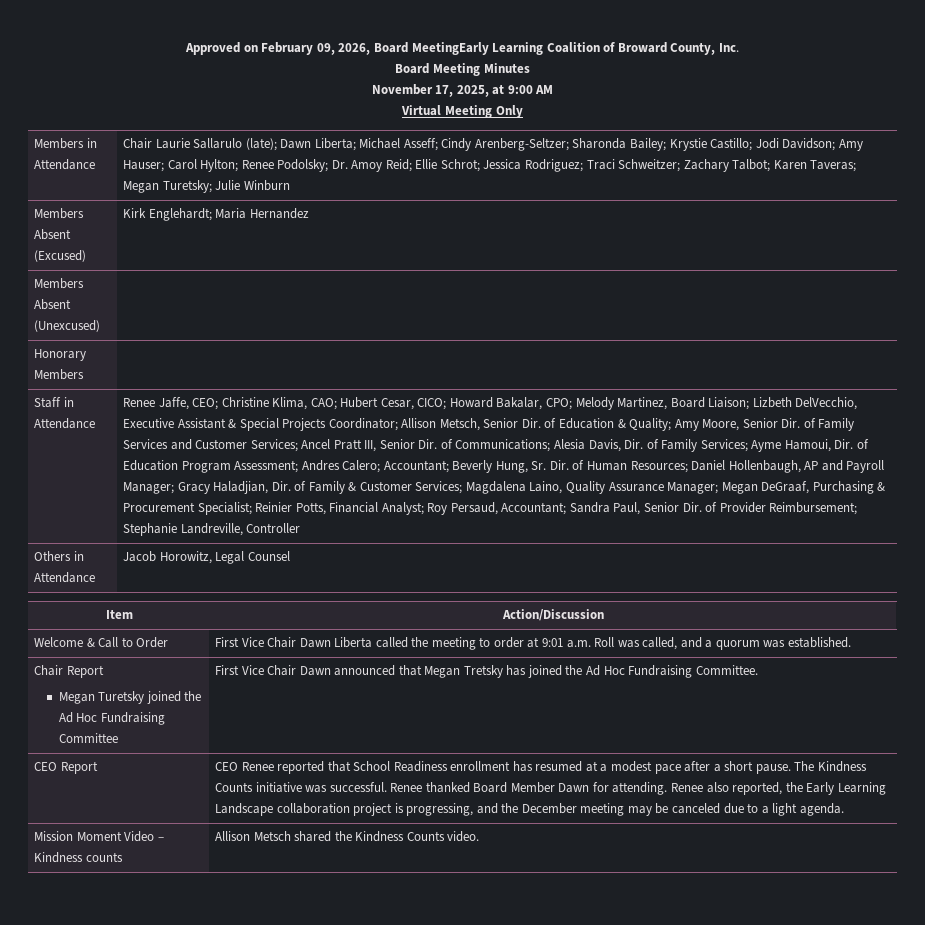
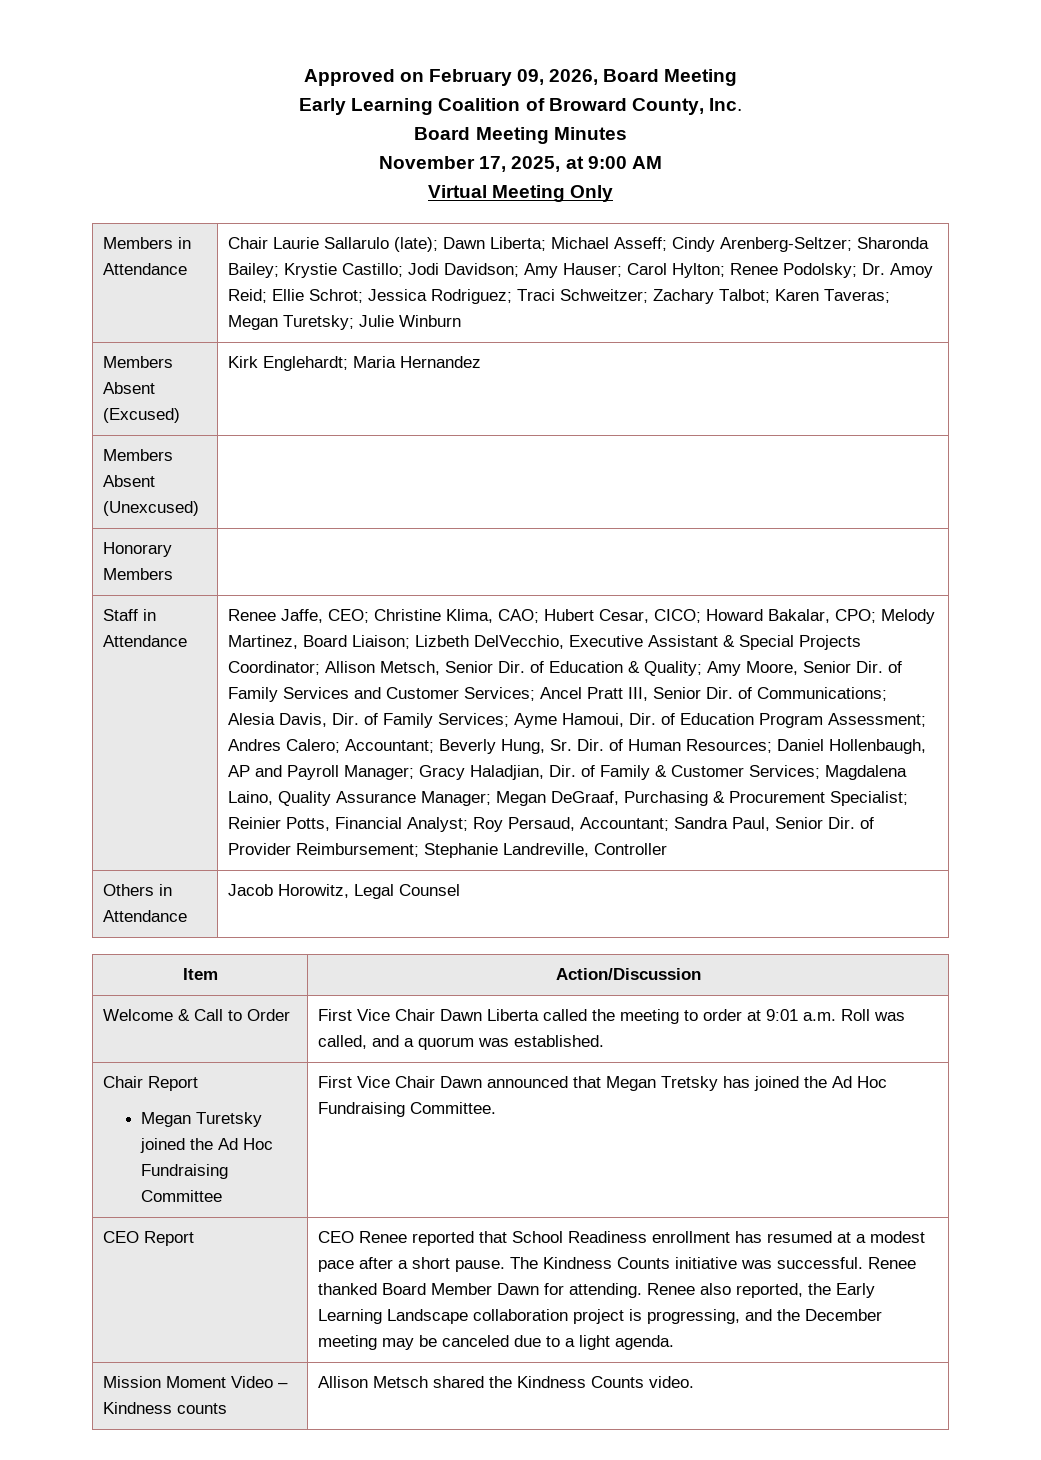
[411,42,489,55] MeetingEarly -> [664,69,738,86] [299,98,347,115] Meeting // Early

